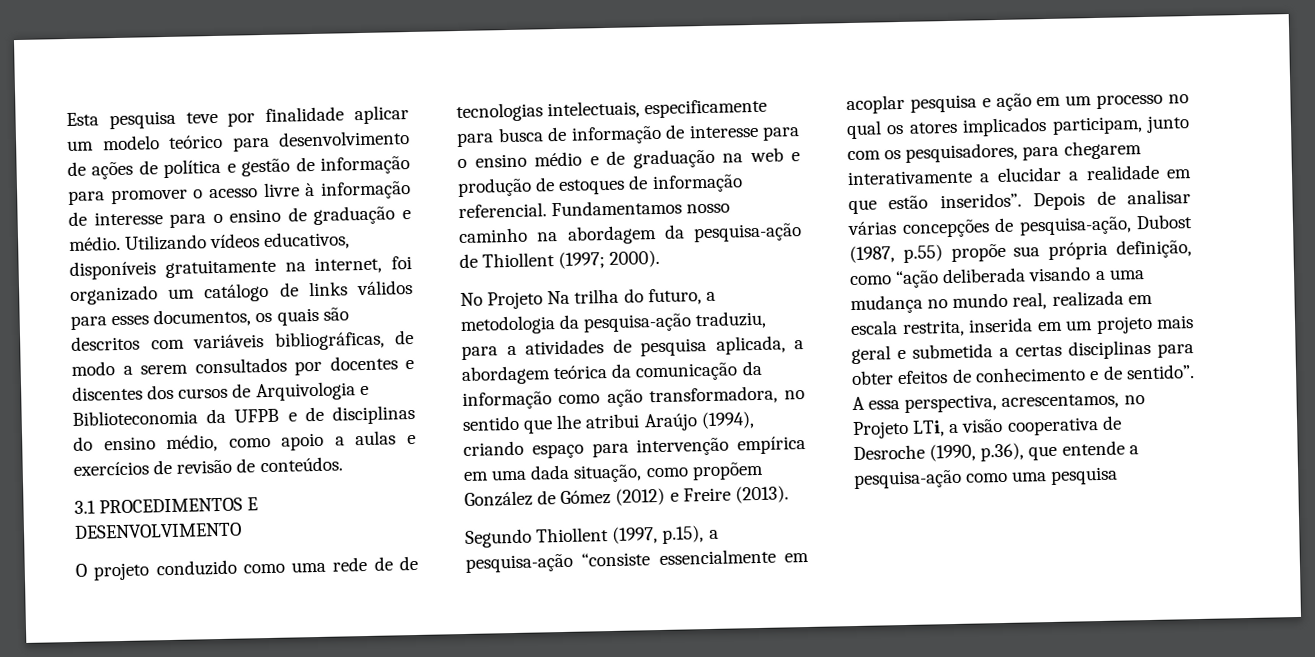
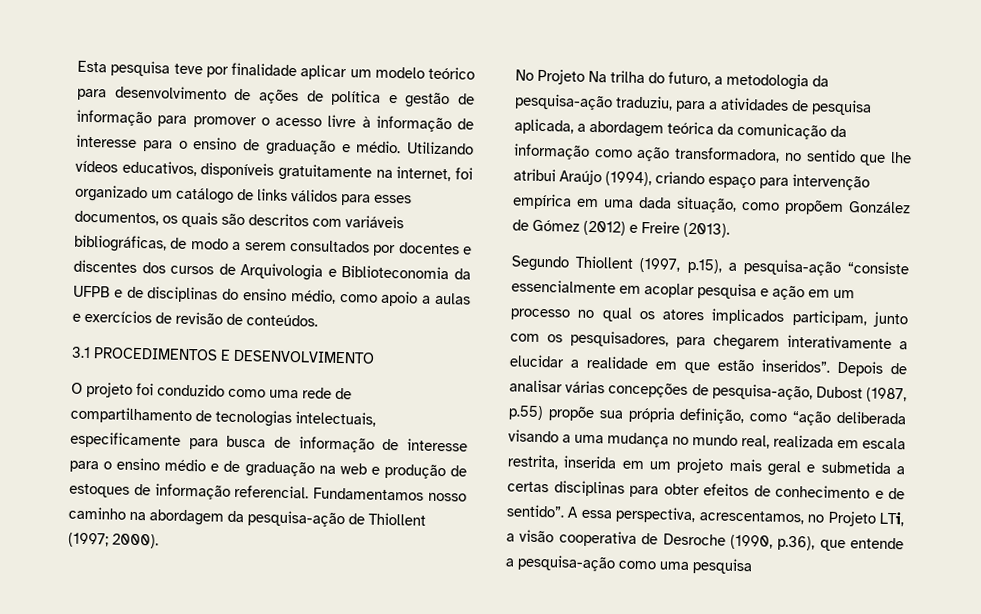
(151, 571) none -> [136,382,154,396] foi
(393, 563) none -> [70,406,192,425] compartilhamento

